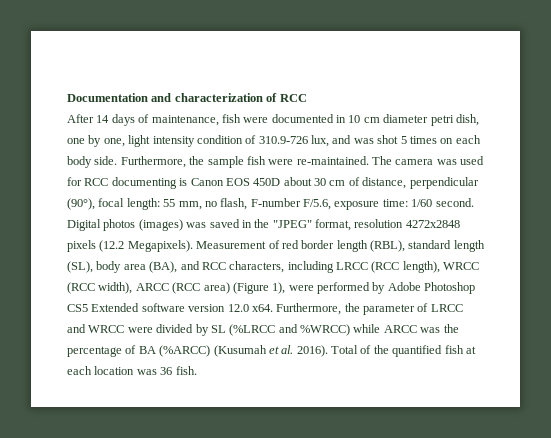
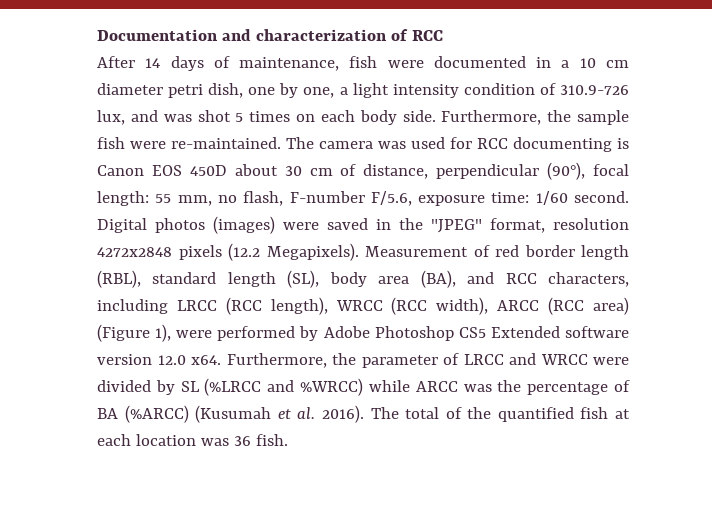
(346, 119) none -> [561,60,570,68] a
(125, 142) none -> [339,87,348,95] a
[186,222,207,228] was -> [283,222,319,230] were
[331,345,358,354] Total -> [370,407,440,419] The total

